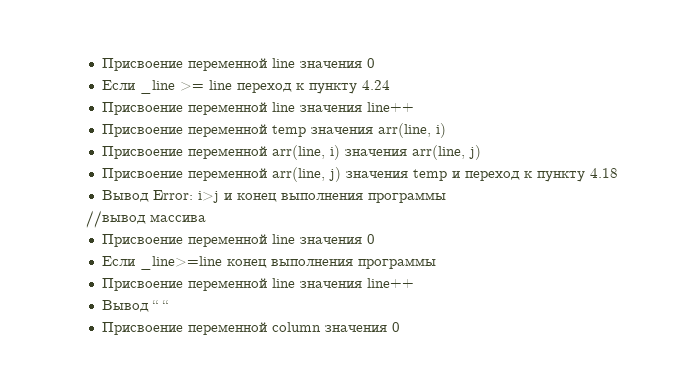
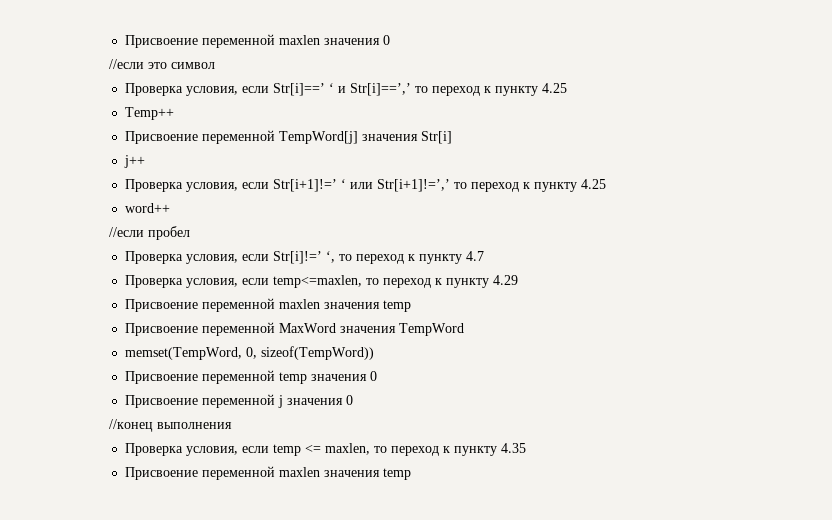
[102,58,376,71] [102,80,391,94] [102,102,415,115] Присвоение переменной line значения 0 // Если _line >= line переход к пункту 4.24 // Присвоение переменной line значения line++ -> [124,34,390,48] [109,59,216,69] [124,83,567,96] [124,107,174,120] [124,130,452,144] [123,155,145,168] [124,179,606,192] [124,203,170,213] [109,226,191,240] [124,251,484,264] [124,275,518,288] [124,298,411,312] [124,322,464,336] [124,346,374,360] Присвоение переменной maxlen значения 0 // //если это символ // Проверка условия, если Str[i]==’ ‘ и Str[i]==’,’ то переход к пункту 4.25 // Temp++ // Присвоение переменной TempWord[j] значения Str[i] // j++ // Проверка условия, если Str[i+1]!=’ ‘ или Str[i+1]!=’,’ то переход к пункту 4.25 // word++ // //если пробел // Проверка условия, если Str[i]!=’ ‘, то переход к пункту 4.7 // Проверка условия, если temp<=maxlen, то переход к пункту 4.29 // Присвоение переменной maxlen значения temp // Присвоение переменной MaxWord значения TempWord // memset(TempWord, 0, sizeof(TempWord))
[378,123,447,138] [102,145,482,160] [102,167,619,182] [102,190,447,203] [86,210,207,228] [102,234,376,247] [102,256,437,270] [102,278,415,291] [102,300,169,312] [102,322,401,335] arr(line, i) // Присвоение переменной arr(line, i) значения arr(line, j) // Присвоение переменной arr(line, j) значения temp и переход к пункту 4.18 // Вывод Error: i>j и конец выполнения программы // //вывод массива // Присвоение переменной line значения 0 // Если _line>=line конец выполнения программы // Присвоение переменной line значения line++ // Вывод “ “ // Присвоение переменной column значения 0 -> [369,371,377,381] [124,394,353,408] [109,419,233,432] [124,443,526,456] [124,466,411,480] 0 // Присвоение переменной j значения 0 // //конец выполнения // Проверка условия, если temp <= maxlen, то переход к пункту 4.35 // Присвоение переменной maxlen значения temp

